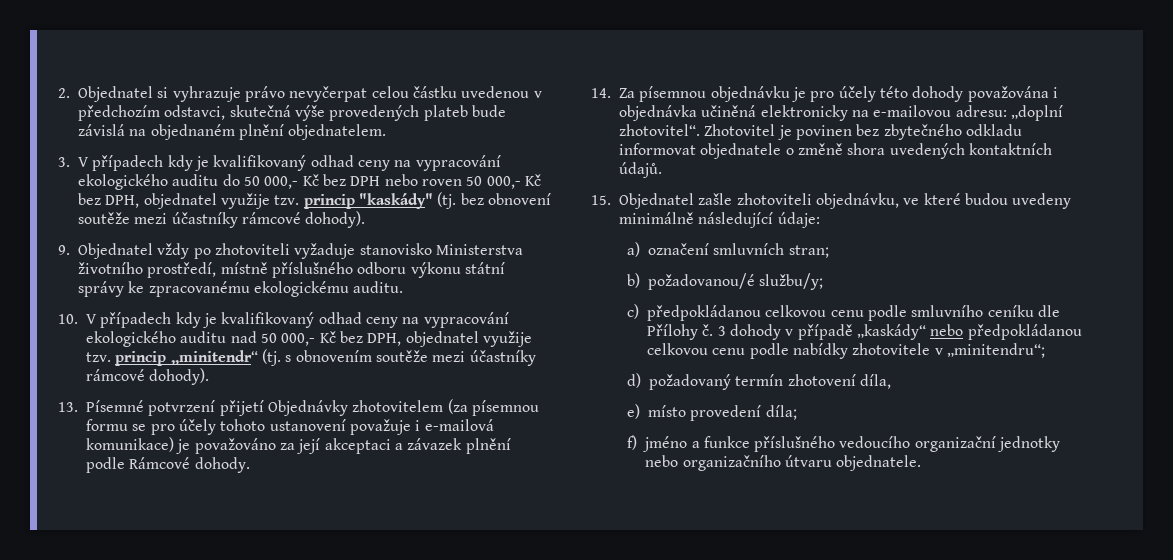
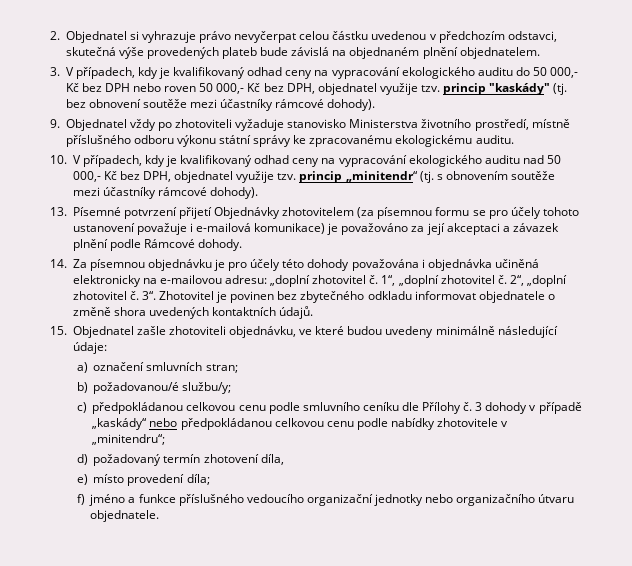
[92,155,164,171] případech -> [75,67,135,79] případech,
[100,312,172,328] případech -> [82,155,142,167] případech,
[619,124,700,136] zhotovitel“. -> [312,275,568,287] [72,291,156,300] zhotovitel č. 1“, „doplní zhotovitel č. 2“, „doplní zhotovitel č. 3“.

